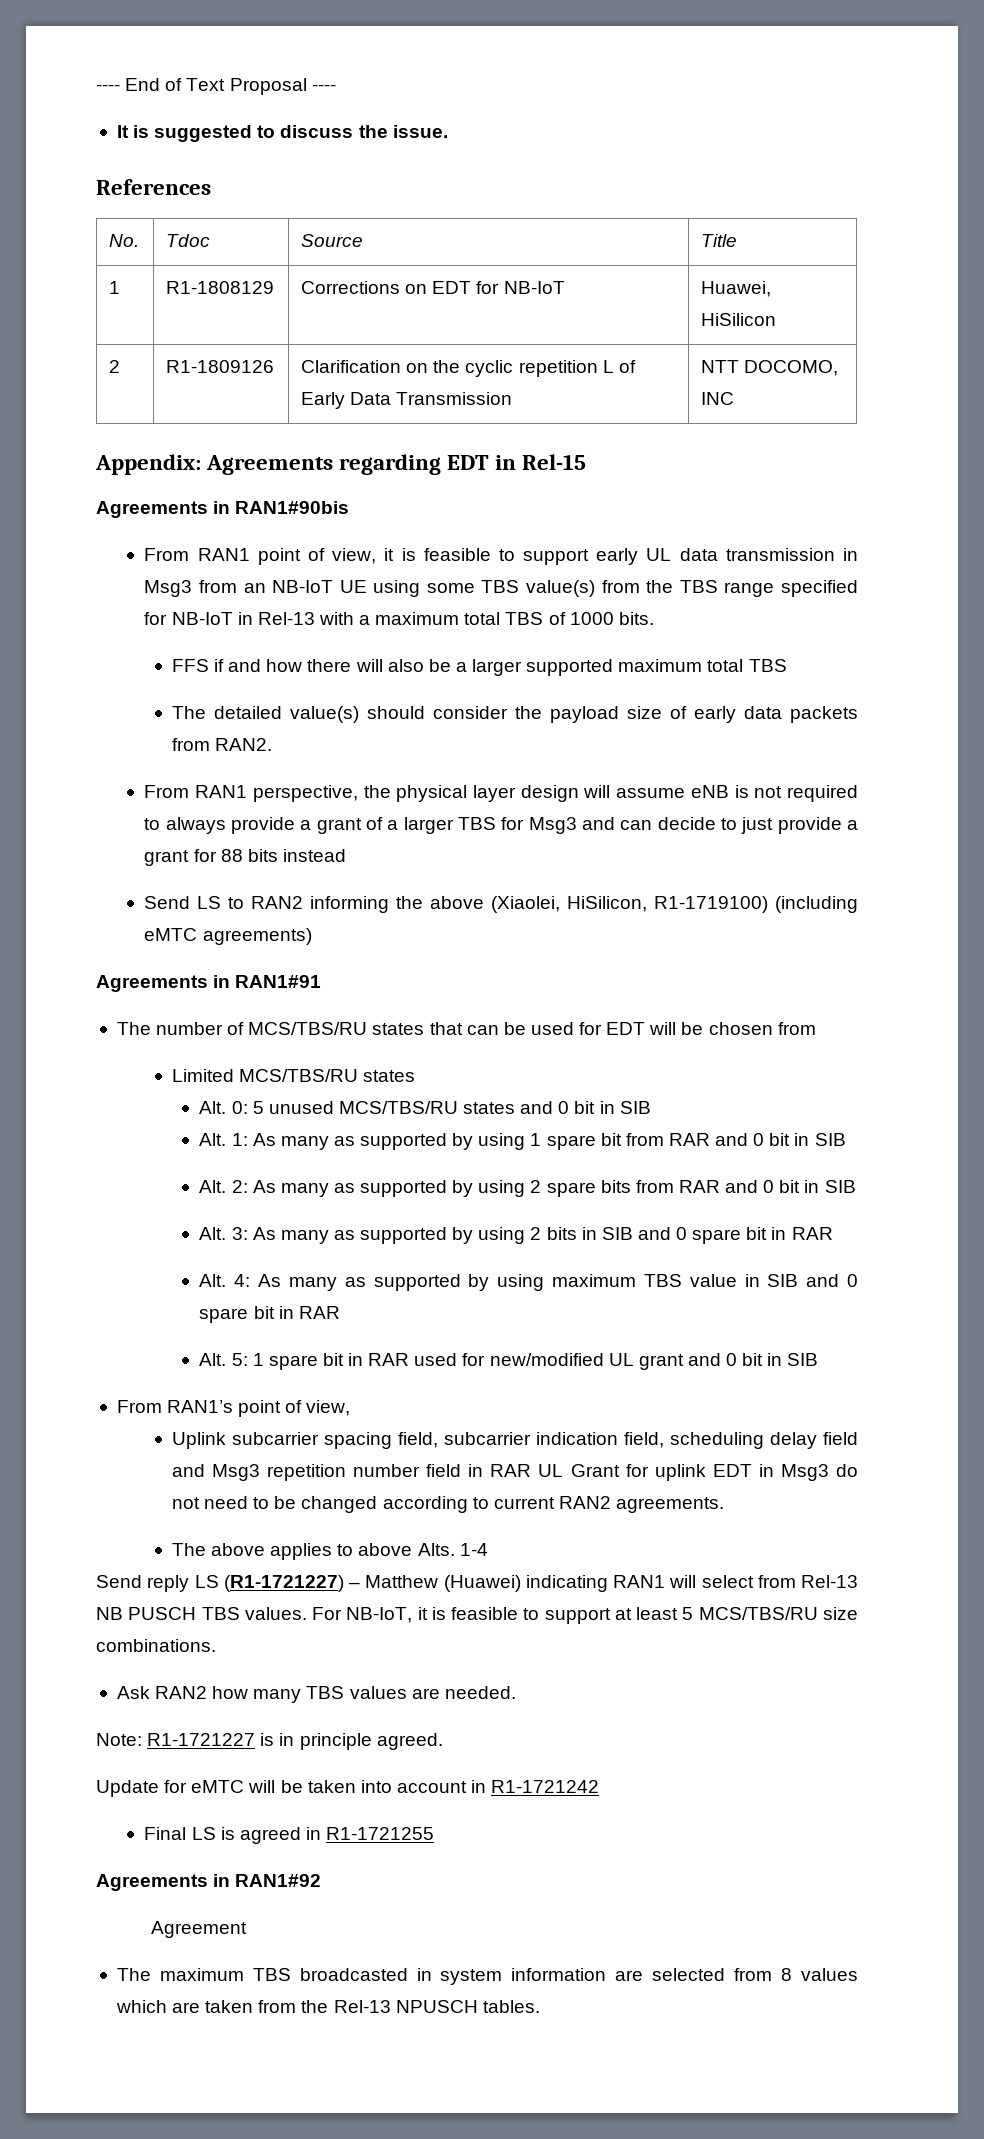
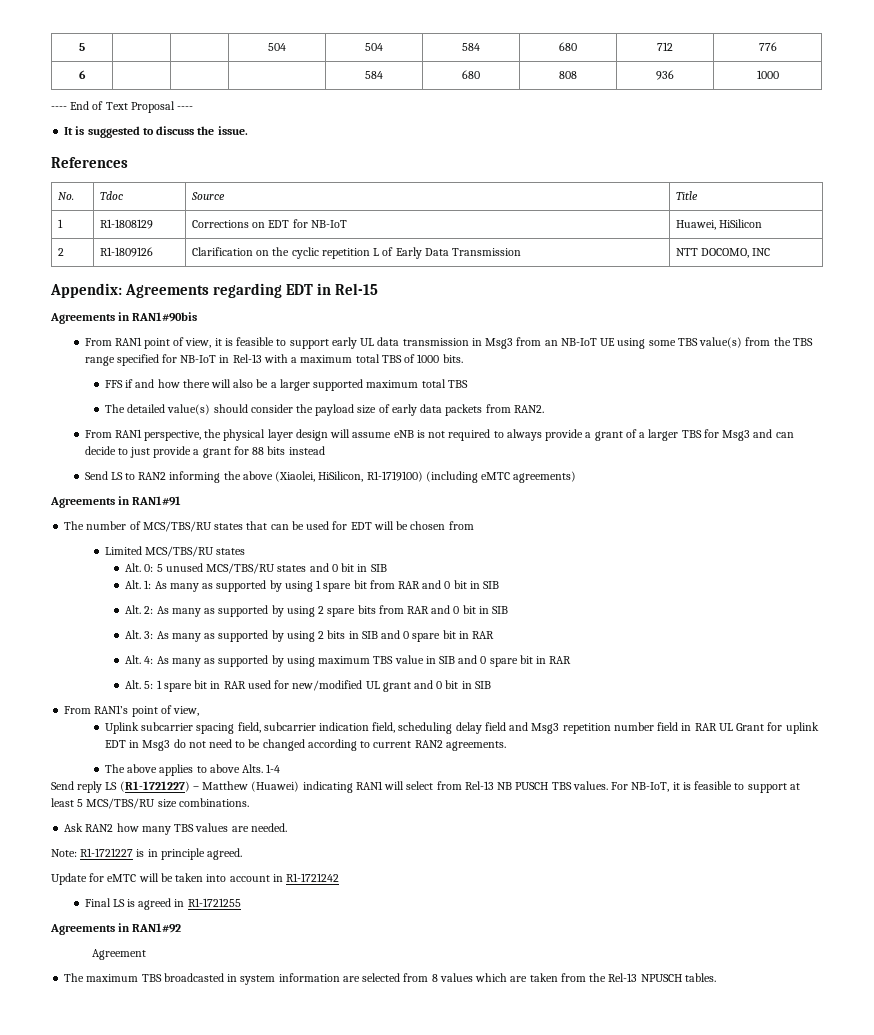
(96, 87) none -> [79,43,85,51] [268,43,286,51] [365,43,383,51] [462,43,480,51] [559,42,577,51] [657,42,673,51] [758,42,777,51] [79,70,86,79] [365,71,383,79] [462,70,480,79] [559,71,577,79] [656,70,674,80] [756,70,779,79] 5 | | | 504 | 504 | 584 | 680 | 712 | 776 // 6 | | | | 584 | 680 | 808 | 936 | 1000 //

